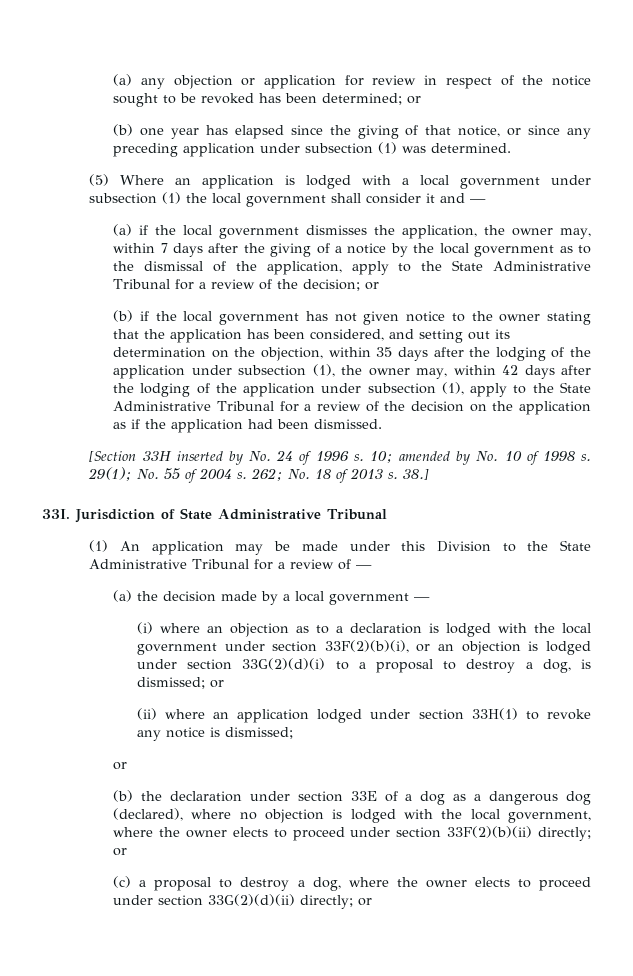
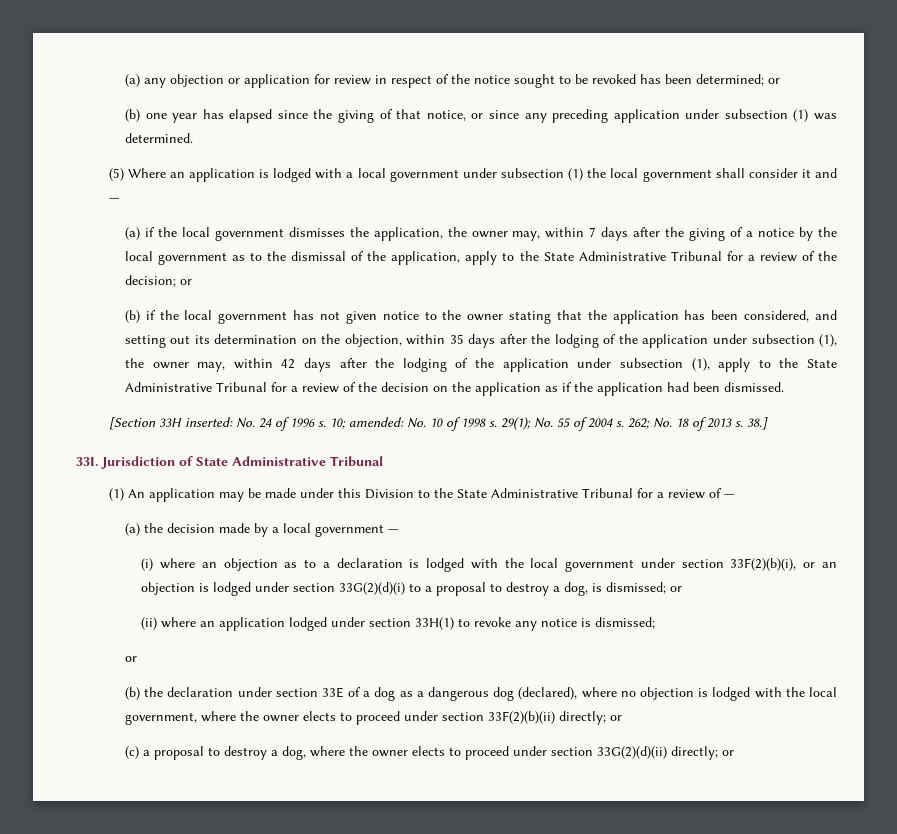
[176,451,243,465] inserted by -> [184,417,233,427] inserted:
[399,451,471,465] amended by -> [348,417,404,427] amended:

